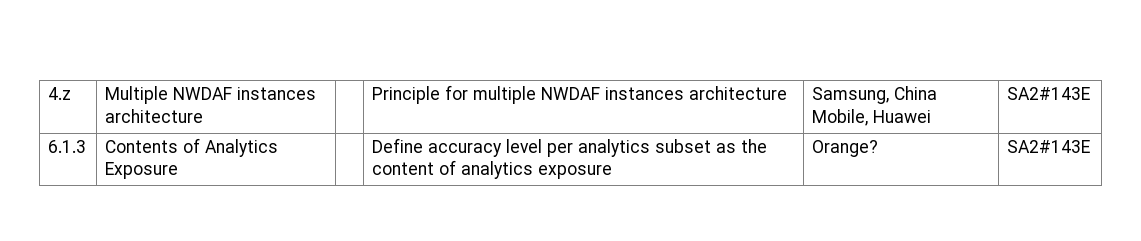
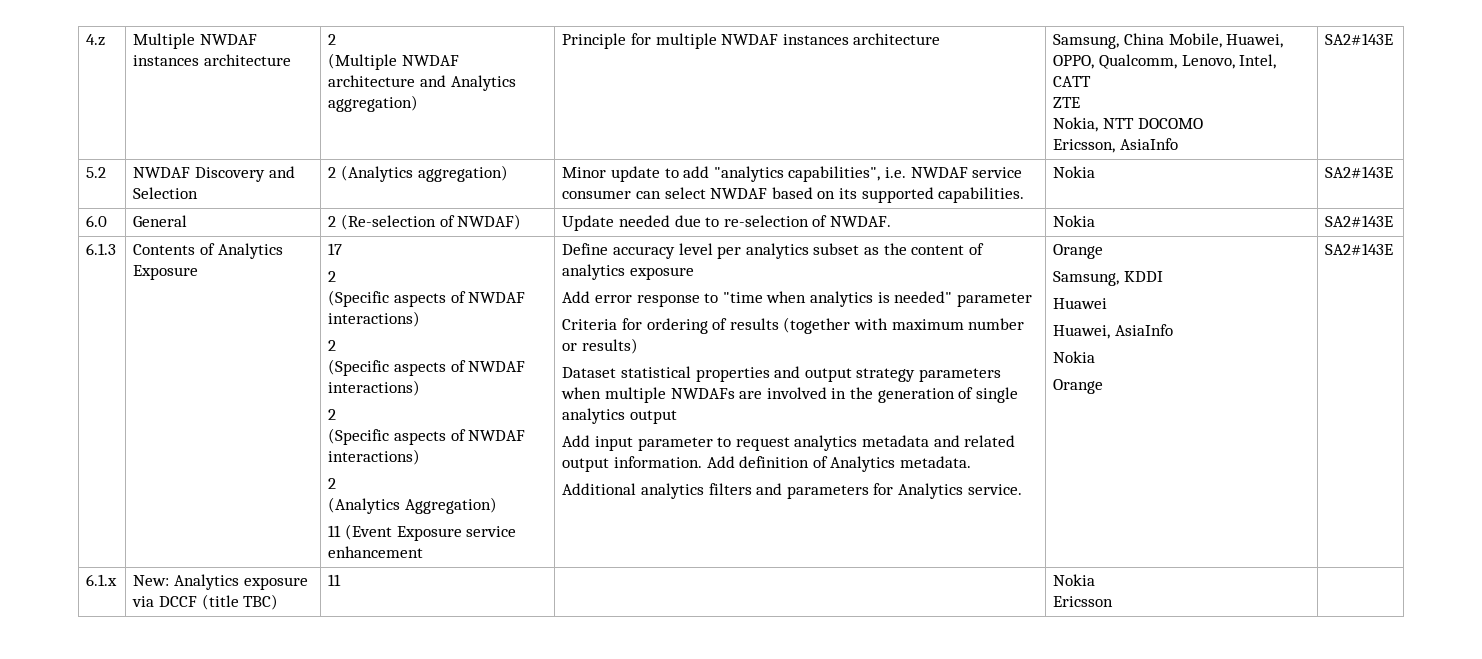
(204, 116) none -> [328,34,337,45] [328,53,459,70] [328,75,516,91] [328,95,419,112] 2 // (Multiple NWDAF architecture and Analytics aggregation)
[873,110,932,123] Huawei -> [1226,34,1284,48] [1053,54,1277,69] [1053,76,1092,87] [1053,97,1081,108] [1053,117,1203,132] [1053,138,1178,153] [1325,33,1394,45] [86,167,107,178] [133,166,295,182] [133,187,199,199] [328,165,508,182] [562,166,1023,182] [562,187,1025,203] [1053,166,1096,178] [1325,166,1394,178] [86,215,108,227] [133,215,188,227] [328,214,522,230] [562,215,891,231] [1053,215,1096,227] Huawei, OPPO, Qualcomm, Lenovo, Intel, CATT // ZTE // Nokia, NTT DOCOMO // Ericsson, AsiaInfo | SA2#143E // 5.2 | NWDAF Discovery and Selection | 2 (Analytics aggregation) | Minor update to add "analytics capabilities", i.e. NWDAF service consumer can select NWDAF based on its supported capabilities. | Nokia | SA2#143E // 6.0 | General | 2 (Re-selection of NWDAF) | Update needed due to re-selection of NWDAF. | Nokia
(179, 170) none -> [328,243,343,255] [328,271,337,282] [328,290,526,307] [328,311,421,327] [328,340,337,351] [328,359,526,376] [328,380,421,396] [328,409,337,420] [328,428,526,445] [328,449,421,465] [328,478,337,489] [328,497,497,514] [328,524,517,541] [328,546,424,558] 17 // 2 // (Specific aspects of NWDAF interactions) // 2 // (Specific aspects of NWDAF interactions) // 2 // (Specific aspects of NWDAF interactions) // 2 // (Analytics Aggregation) // 11 (Event Exposure service enhancement
[812,140,879,157] [1007,140,1091,153] | Orange? | SA2#143E -> [562,291,1032,307] [562,317,1025,334] [562,338,638,354] [562,366,1001,382] [561,387,1018,403] [562,408,677,424] [562,435,1016,451] [562,456,971,472] [562,483,1022,499] [1053,244,1104,259] [1053,271,1163,286] [1053,298,1108,309] [1053,324,1173,339] [1053,351,1096,363] [1053,379,1104,394] [1325,243,1394,255] [86,574,118,586] [133,574,308,590] [132,594,279,610] [328,574,342,586] [1053,574,1096,586] [1053,596,1114,607] // Add error response to "time when analytics is needed" parameter // Criteria for ordering of results (together with maximum number or results) // Dataset statistical properties and output strategy parameters when multiple NWDAFs are involved in the generation of single analytics output // Add input parameter to request analytics metadata and related output information. Add definition of Analytics metadata. // Additional analytics filters and parameters for Analytics service. | Orange // Samsung, KDDI // Huawei // Huawei, AsiaInfo // Nokia // Orange | SA2#143E // 6.1.x | New: Analytics exposure via DCCF (title TBC) | 11 | | Nokia // Ericsson |

